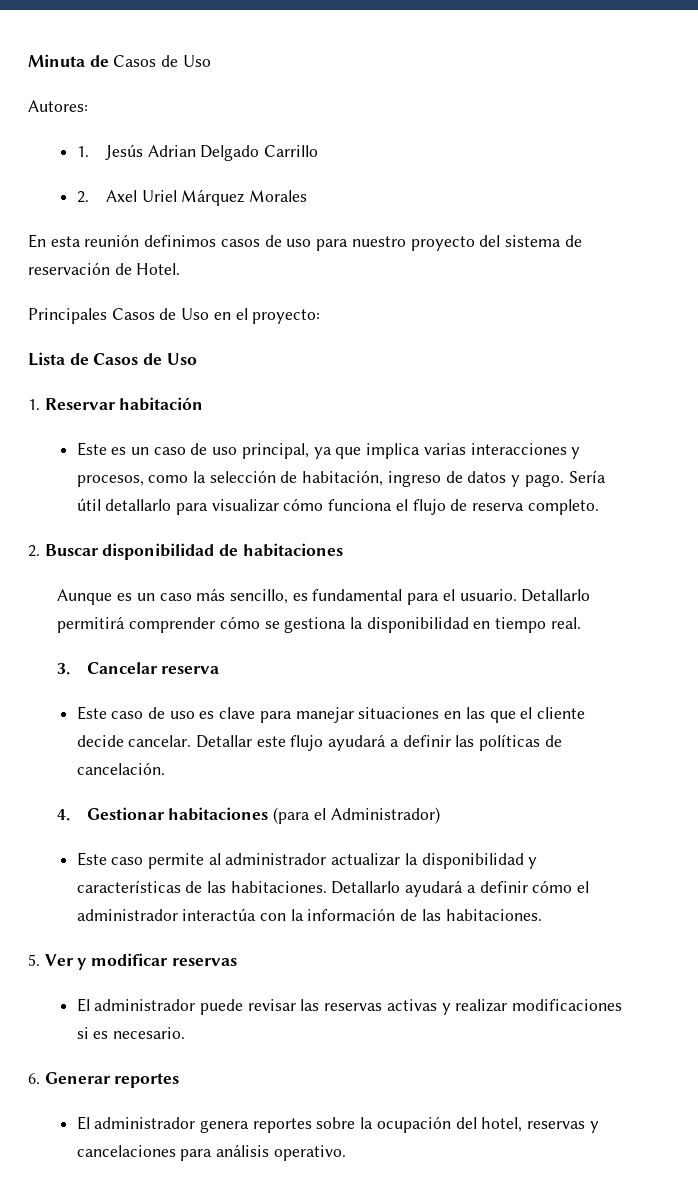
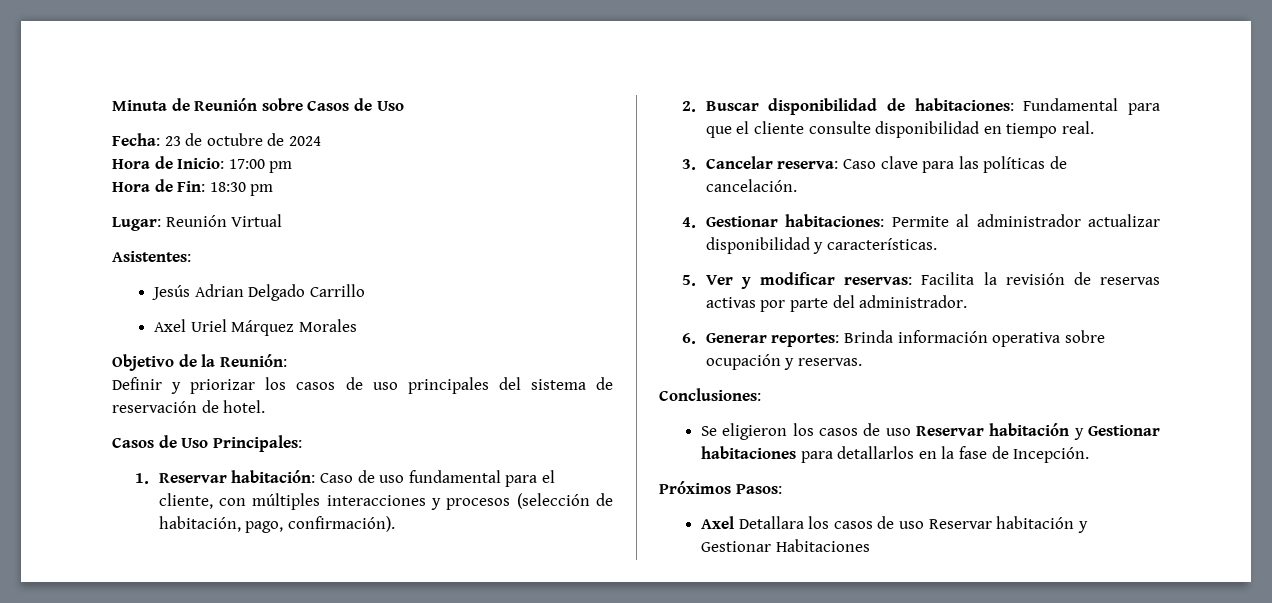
[113,55,211,67] [28,100,88,112] [76,146,89,157] Casos de Uso // Autores: // 1. -> [194,98,404,111] [112,133,321,146] [112,156,293,173] [112,179,274,196] [112,214,283,231] [112,251,191,262] Reunión sobre Casos de Uso // Fecha: 23 de octubre de 2024 // Hora de Inicio: 17:00 pm // Hora de Fin: 18:30 pm // Lugar: Reunión Virtual // Asistentes: //
[76,191,89,203] 2. -> (365, 290) none
[28,234,475,251] En esta reunión definimos casos de uso para nuestro proyecto -> [112,354,287,371] [112,377,489,394] Objetivo de la Reunión: // Definir y priorizar los casos de uso principales
[136,263,181,275] [28,308,321,324] [28,352,197,366] [28,397,204,411] [76,442,581,459] [76,470,606,487] [76,498,599,515] [28,543,343,560] [57,588,591,605] [57,616,363,633] Hotel. // Principales Casos de Uso en el proyecto: // Lista de Casos de Uso // 1. Reservar habitación // Este es un caso de uso principal, ya que implica varias interacciones y procesos, como la selección de habitación, ingreso de datos y pago. Sería útil detallarlo para visualizar cómo funciona el flujo de reserva completo. // 2. Buscar disponibilidad de habitaciones // Aunque es un caso más sencillo, es fundamental para el usuario. Detallarlo permitirá comprender cómo se gestiona la -> [223,400,266,413] [112,435,302,452] [135,470,555,487] [158,493,613,510] [158,516,395,533] [682,98,1160,115] [705,121,871,138] hotel. // Casos de Uso Principales: // 1. Reservar habitación: Caso de uso fundamental para el cliente, con múltiples interacciones y procesos (selección de habitación, pago, confirmación). // 2. Buscar disponibilidad de habitaciones: Fundamental para que el cliente consulte
[161,666,220,674] [76,706,585,723] [76,734,451,751] reserva // Este caso de uso es clave para manejar situaciones en las que el cliente decide cancelar. Detallar este flujo ayudará a definir -> [777,156,955,173] reserva: Caso clave para
[168,807,440,824] [76,852,205,869] habitaciones (para el Administrador) // Este caso permite -> [785,214,949,227] habitaciones: Permite
[404,853,418,865] la -> (1160, 220) none
[76,880,590,897] [76,908,542,921] [28,953,237,970] [76,998,623,1015] [76,1027,186,1039] [28,1072,180,1088] [76,1116,599,1133] [76,1144,346,1161] características de las habitaciones. Detallarlo ayudará a definir cómo el administrador interactúa con la información de las habitaciones. // 5. Ver y modificar reservas // El administrador puede revisar las reservas activas y realizar modificaciones si es necesario. // 6. Generar reportes // El administrador genera reportes sobre la ocupación del hotel, reservas y cancelaciones para análisis operativo. -> [826,238,937,250] [682,272,1160,289] [705,295,968,312] [682,330,1105,347] [705,354,862,370] [659,388,761,401] [701,423,1160,440] [701,446,1090,463] [659,481,782,494] [701,516,1088,533] [701,539,870,552] características. // 5. Ver y modificar reservas: Facilita la revisión de reservas activas por parte del administrador. // 6. Generar reportes: Brinda información operativa sobre ocupación y reservas. // Conclusiones: // Se eligieron los casos de uso Reservar habitación y Gestionar habitaciones para detallarlos en la fase de Incepción. // Próximos Pasos: // Axel Detallara los casos de uso Reservar habitación y Gestionar Habitaciones

